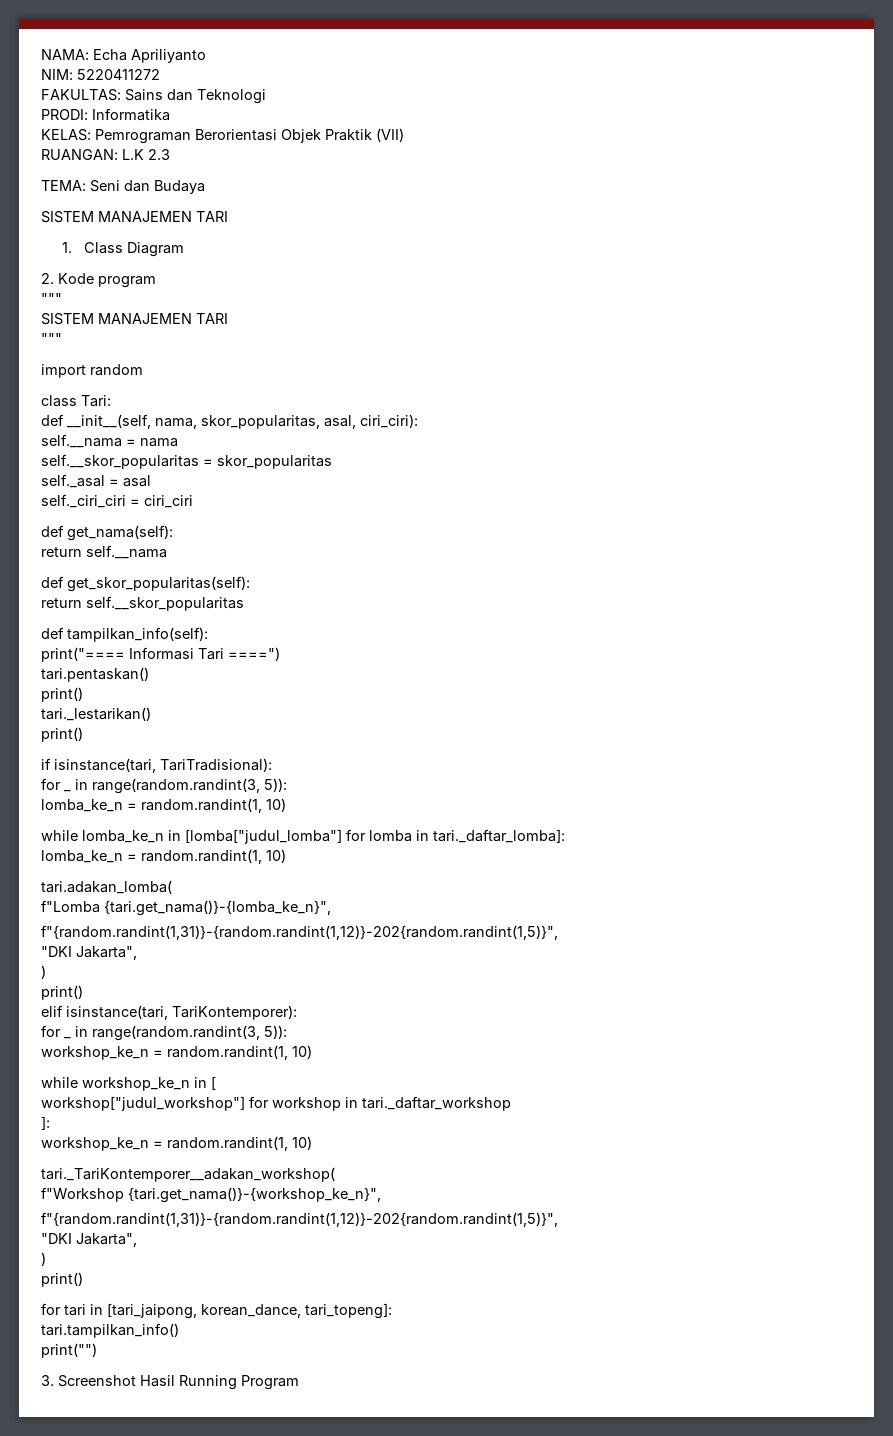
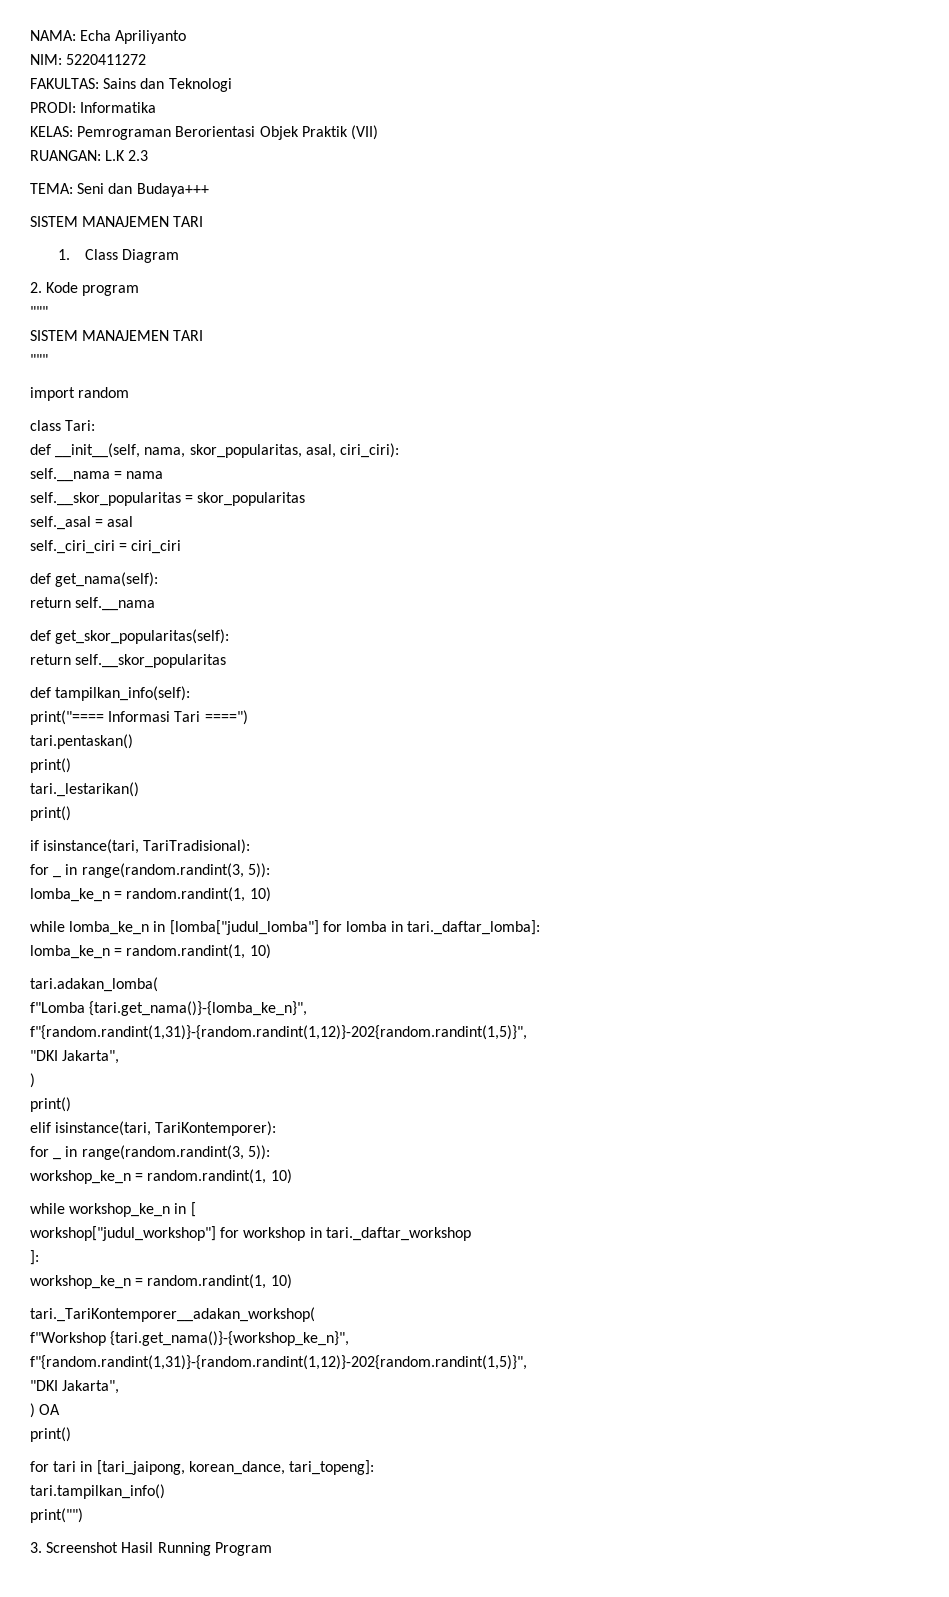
[154,180,205,194] Budaya -> [136,183,209,197] Budaya+++
(46, 1259) none -> [39,1404,61,1415] OA

